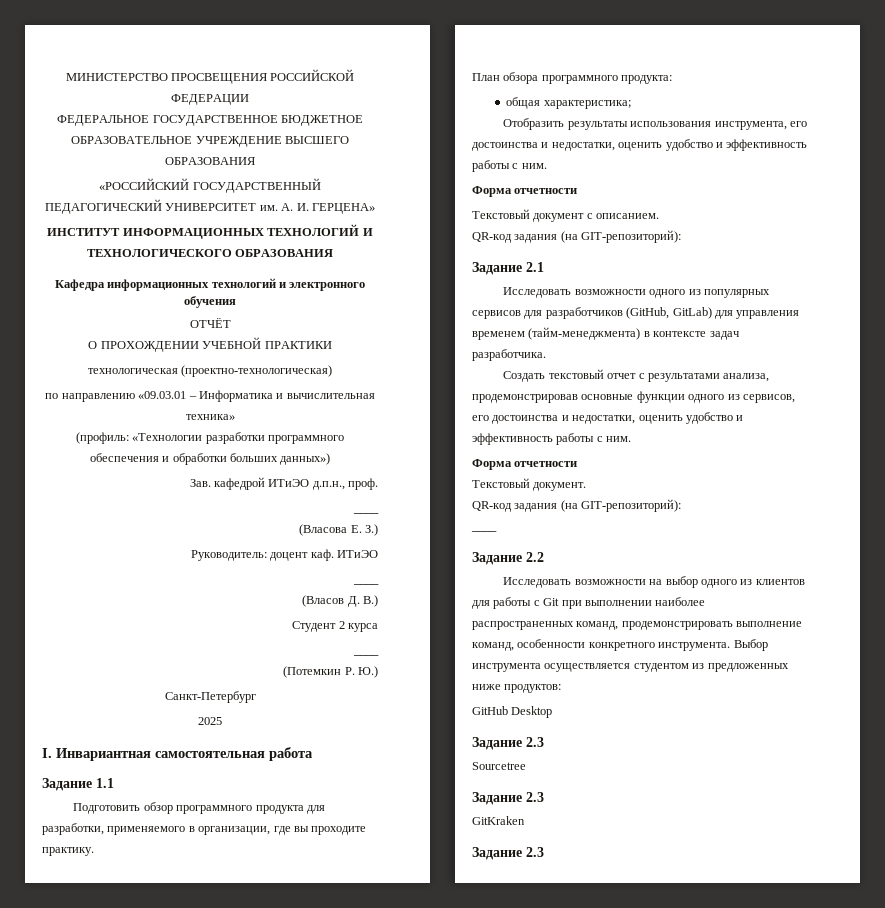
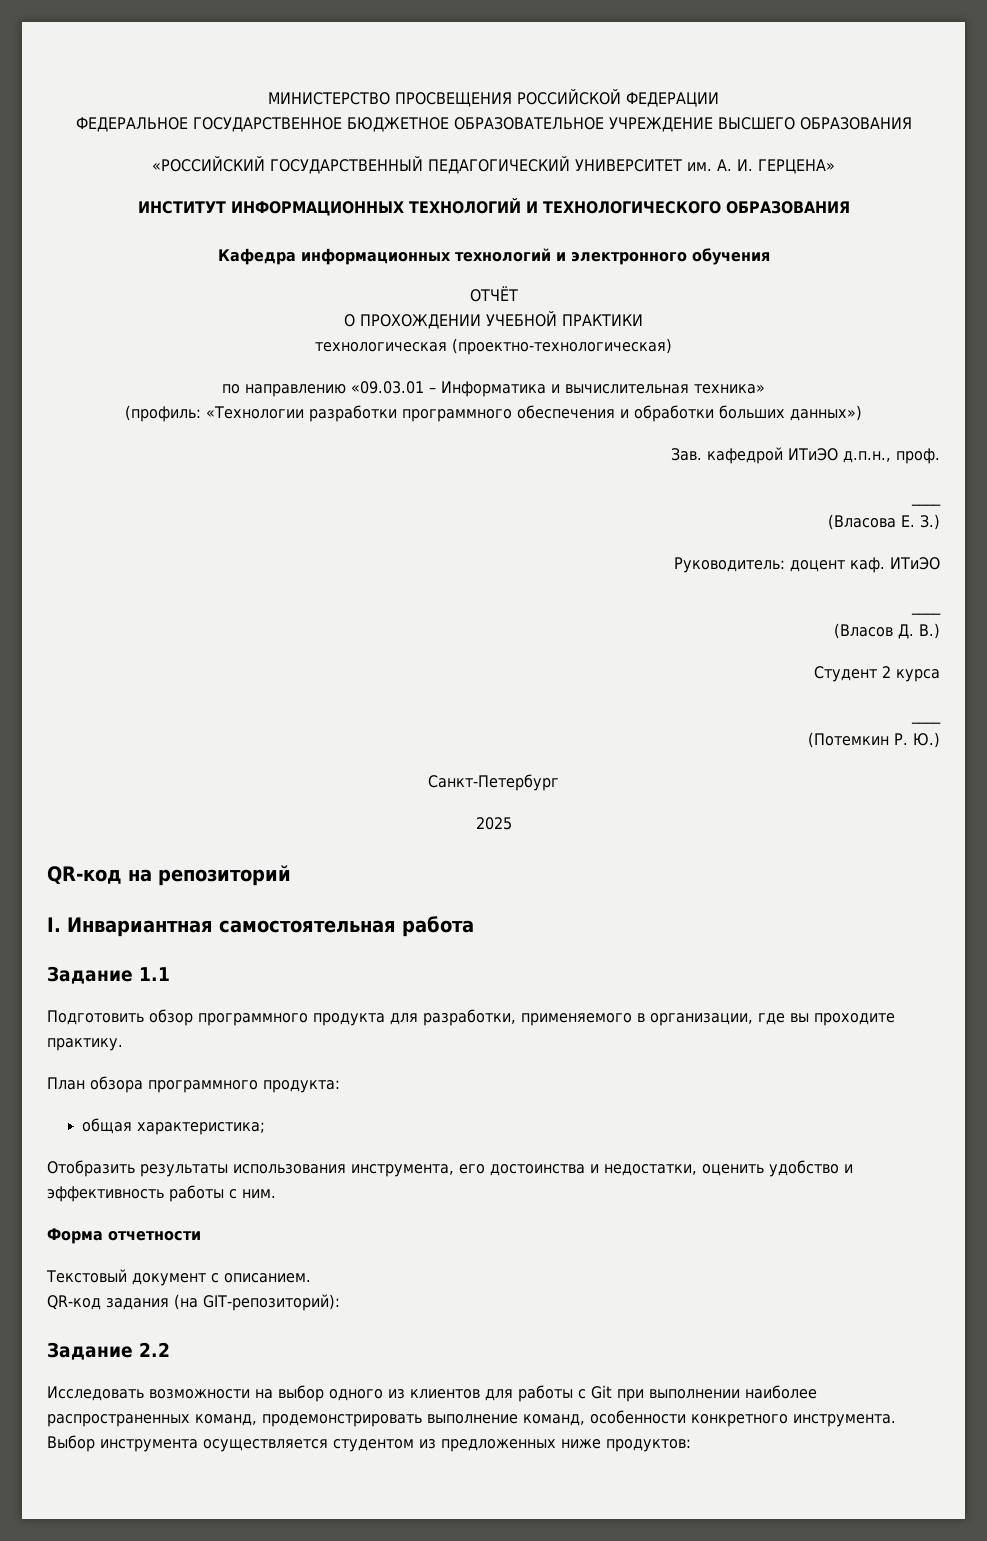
(222, 721) none -> [47,865,291,886] // QR-код на репозиторий
[472,262,544,275] [503,287,770,298] [472,307,800,319] [472,327,739,340] [472,349,546,361] [503,369,770,382] [472,391,795,403] [472,412,744,424] [472,433,632,445] [472,459,578,470] [472,478,587,491] [472,499,682,512] [471,530,497,532] // Задание 2.1 // Исследовать возможности одного из популярных сервисов для разработчиков (GitHub, GitLab) для управления временем (тайм-менеджмента) в контексте задач разработчика. // Создать текстовый отчет с результатами анализа, продемонстрировав основные функции одного из сервисов, его достоинства и недостатки, оценить удобство и эффективность работы с ним. // Форма отчетности // Текстовый документ. // QR-код задания (на GIT-репозиторий): // ____ -> (340, 1302) none
[472,706,553,718] [472,737,544,750] [472,762,526,770] [472,792,544,805] [472,816,525,825] [472,847,544,860] // GitHub Desktop // Задание 2.3 // Sourcetree // Задание 2.3 // GitKraken // Задание 2.3 -> (691, 1445) none

